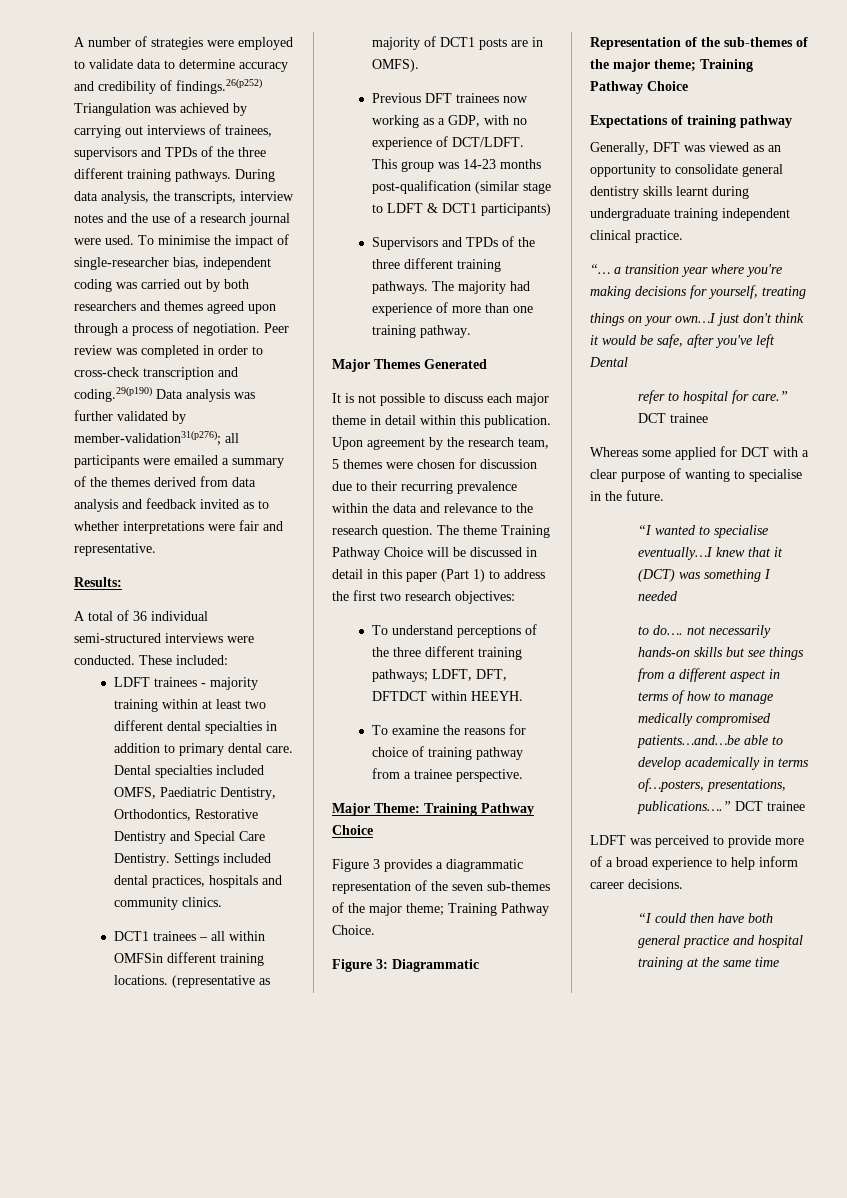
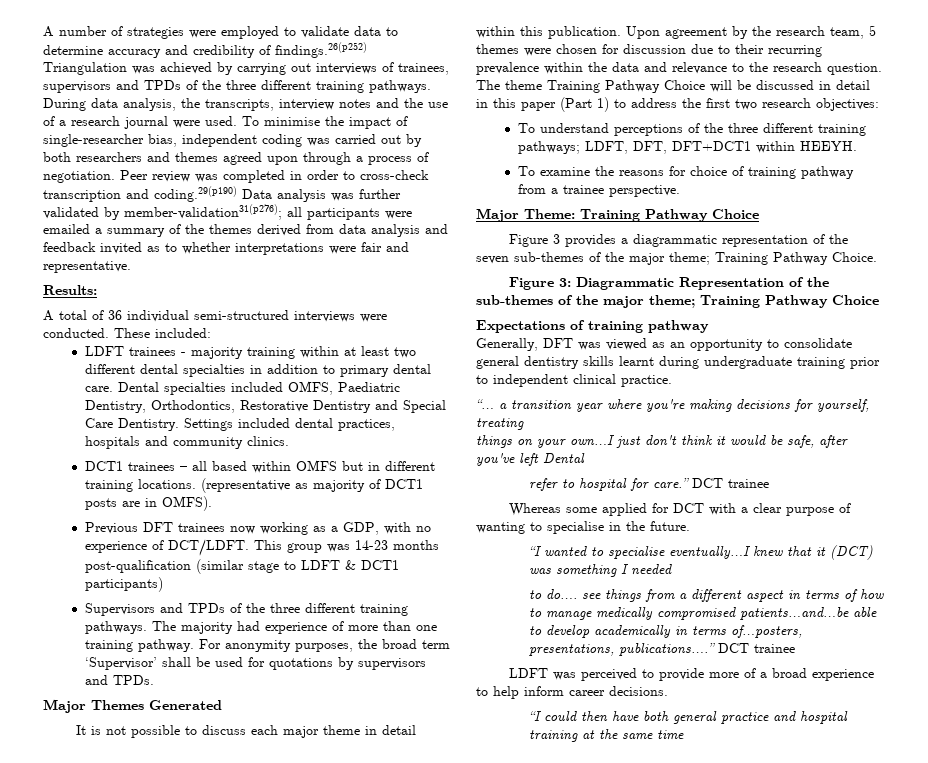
[228,931,265,941] [113,953,163,963] within OMFSin -> [212,460,381,473] based within OMFS but in
(471, 331) none -> [199,639,451,652] [85,657,427,670] [85,675,155,685] For anonymity purposes, the broad term ‘Supervisor’ shall be used for quotations by supervisors and TPDs.
[371,691,427,701] DFTDCT -> [672,141,752,151] DFT+DCT1
(718, 214) none -> [850,357,880,369] [476,375,488,384] prior to
[687,625,772,638] [638,647,746,657] not necessarily hands-on skills but -> (578, 594) none

